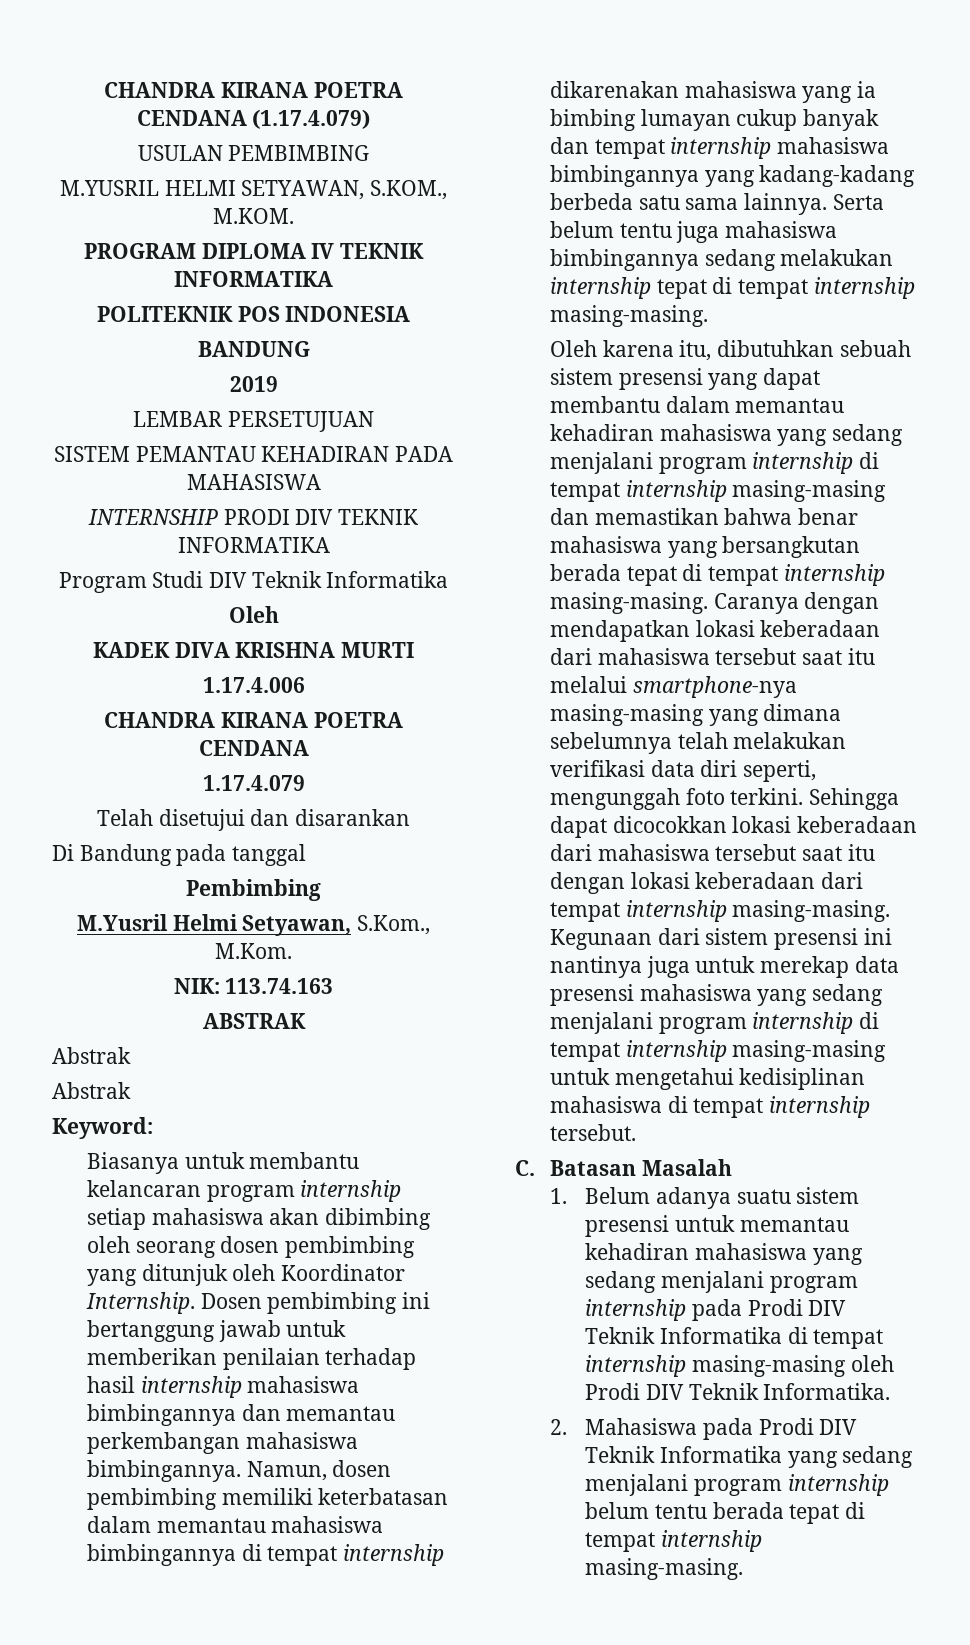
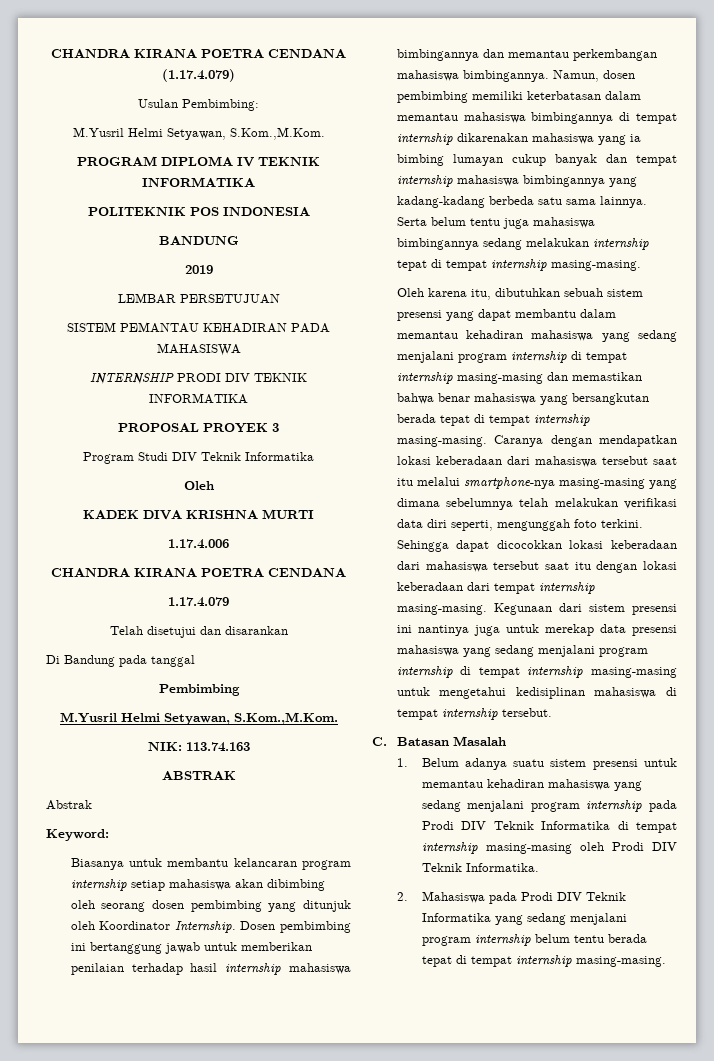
[137,145,370,161] [59,180,448,200] [213,208,294,224] USULAN PEMBIMBING // M.YUSRIL HELMI SETYAWAN, S.KOM., M.KOM. -> [138,99,259,111] [72,127,325,140] Usulan Pembimbing: // M.Yusril Helmi Setyawan, S.Kom.,M.Kom.
(330, 545) none -> [118,423,279,433] // PROPOSAL PROYEK 3
[357,915,431,935] [215,943,292,959] S.Kom., M.Kom. -> [233,712,338,725] S.Kom.,M.Kom.
[52,1082,131,1099] // Abstrak -> (92, 805) none

